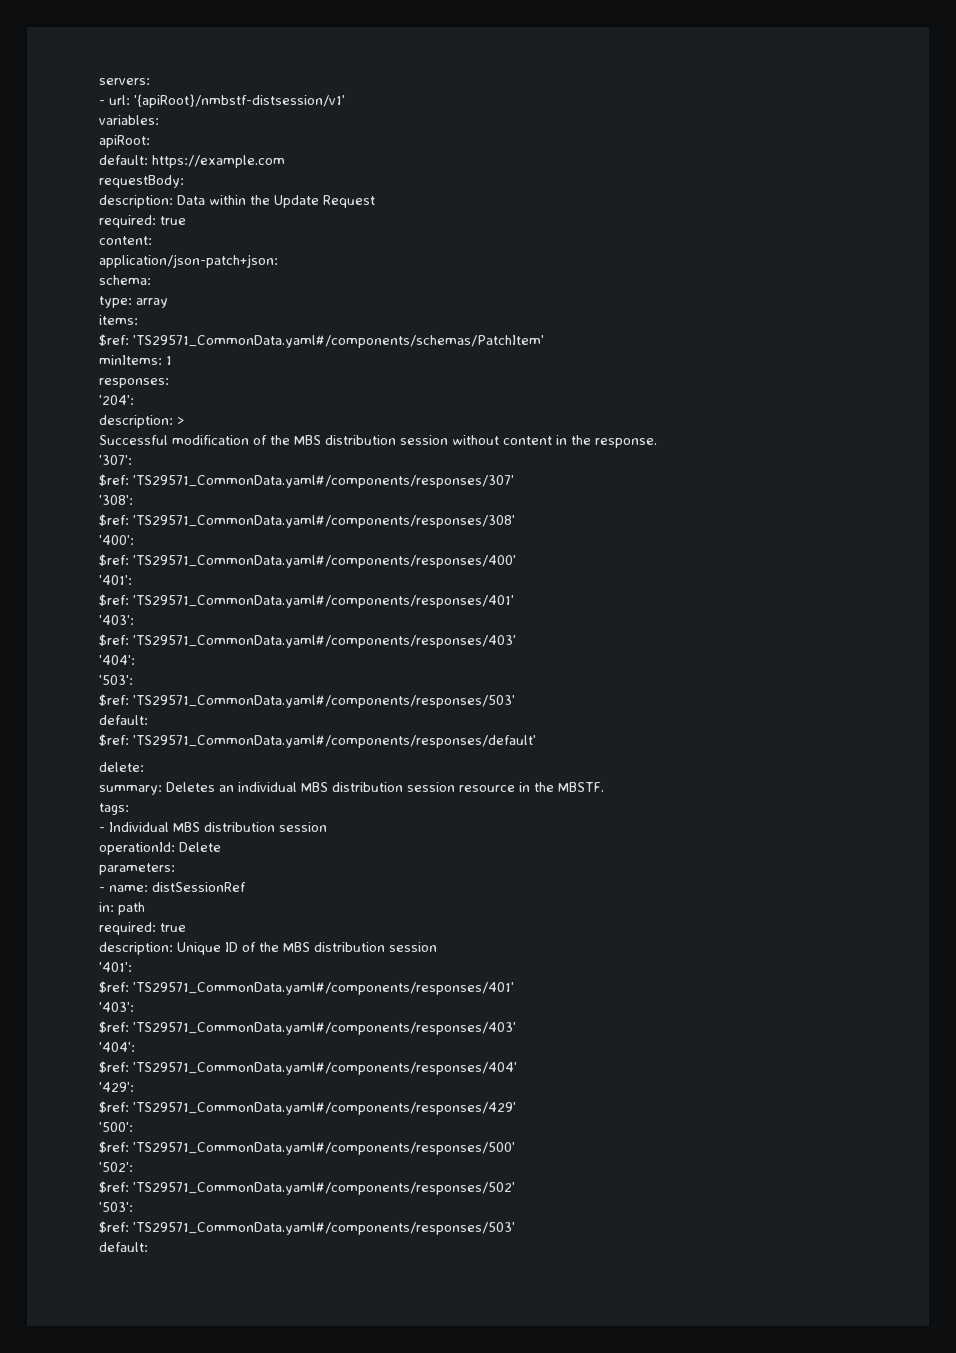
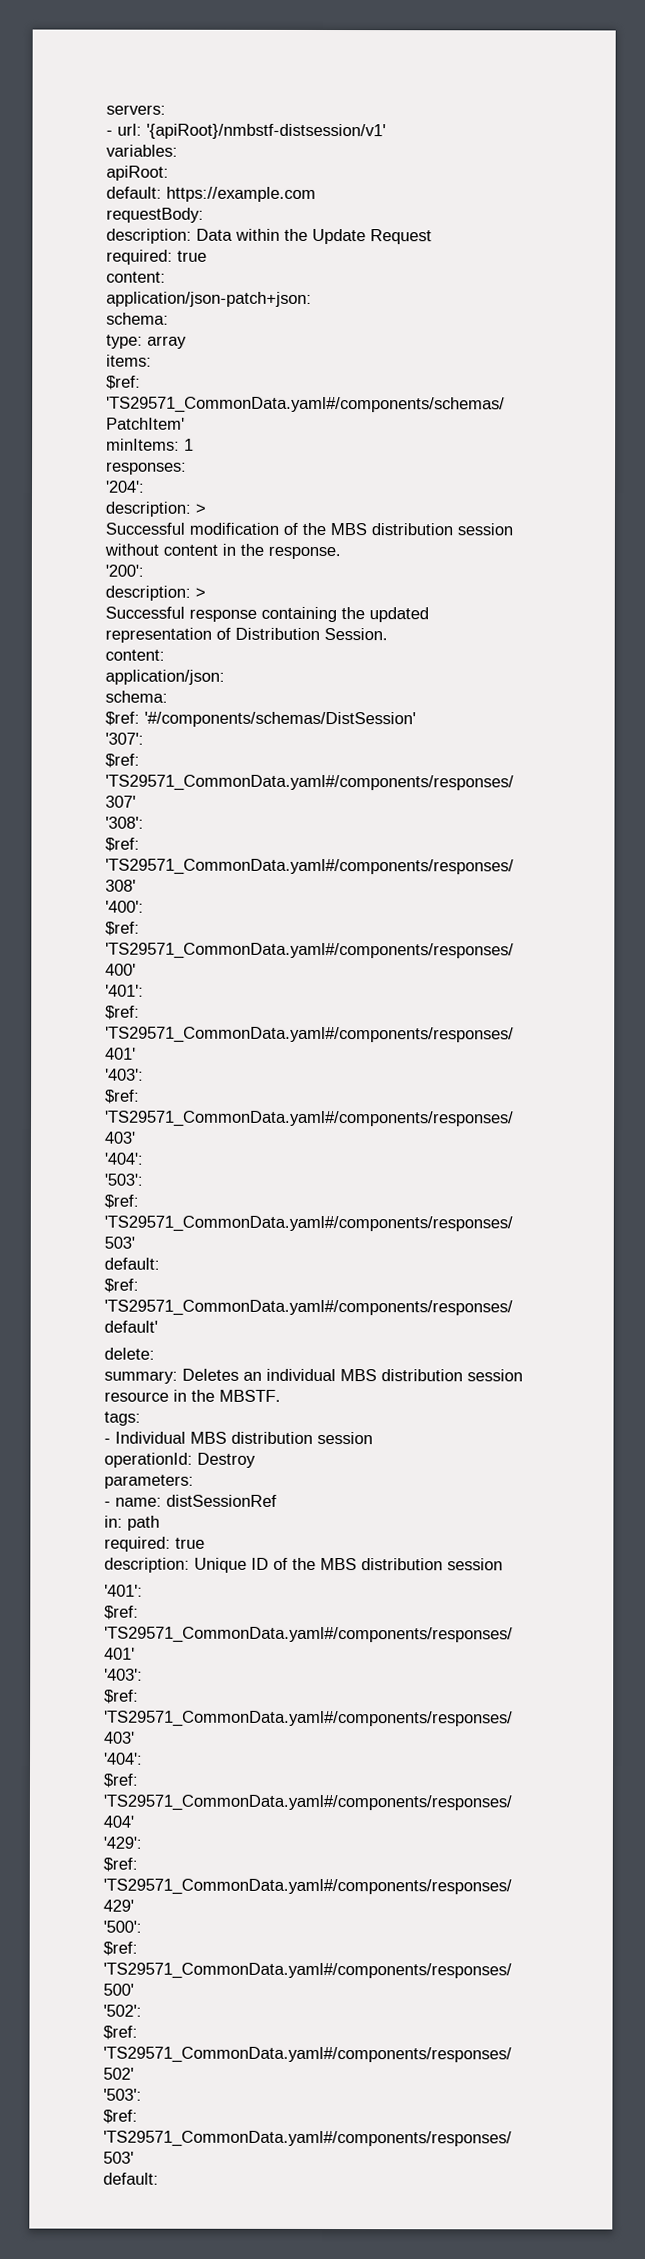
(657, 443) none -> [105,564,144,577] [105,585,206,601] [105,606,429,623] [105,627,388,643] [105,649,165,661] [105,669,225,685] [105,690,168,703] [105,711,416,728] // '200': // description: > // Successful response containing the updated representation of Distribution Session. // content: // application/json: // schema: // $ref: '#/components/schemas/DistSession'
[179,842,221,852] Delete -> [197,1452,256,1468] Destroy

